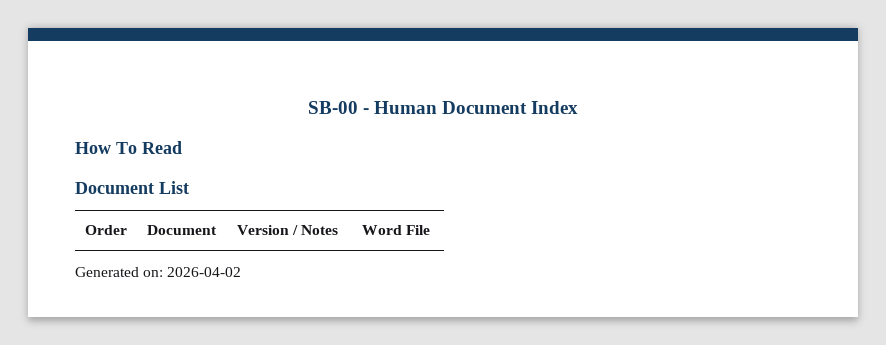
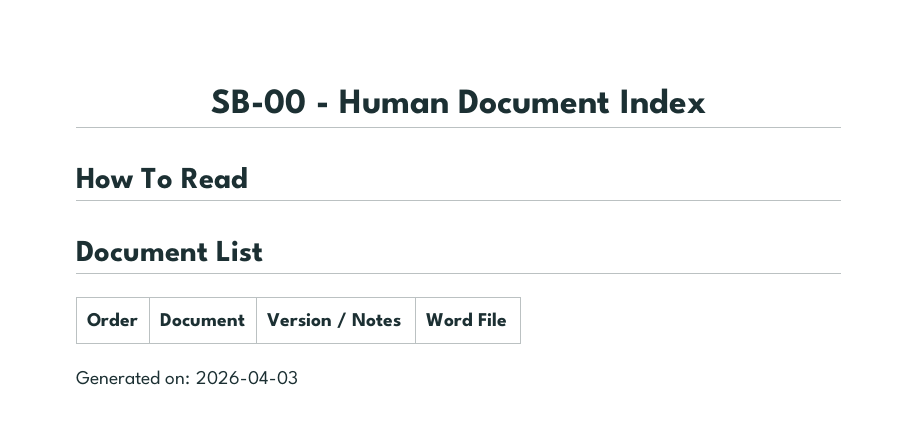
[167,267,242,277] 2026-04-02 -> [195,370,298,385] 2026-04-03

